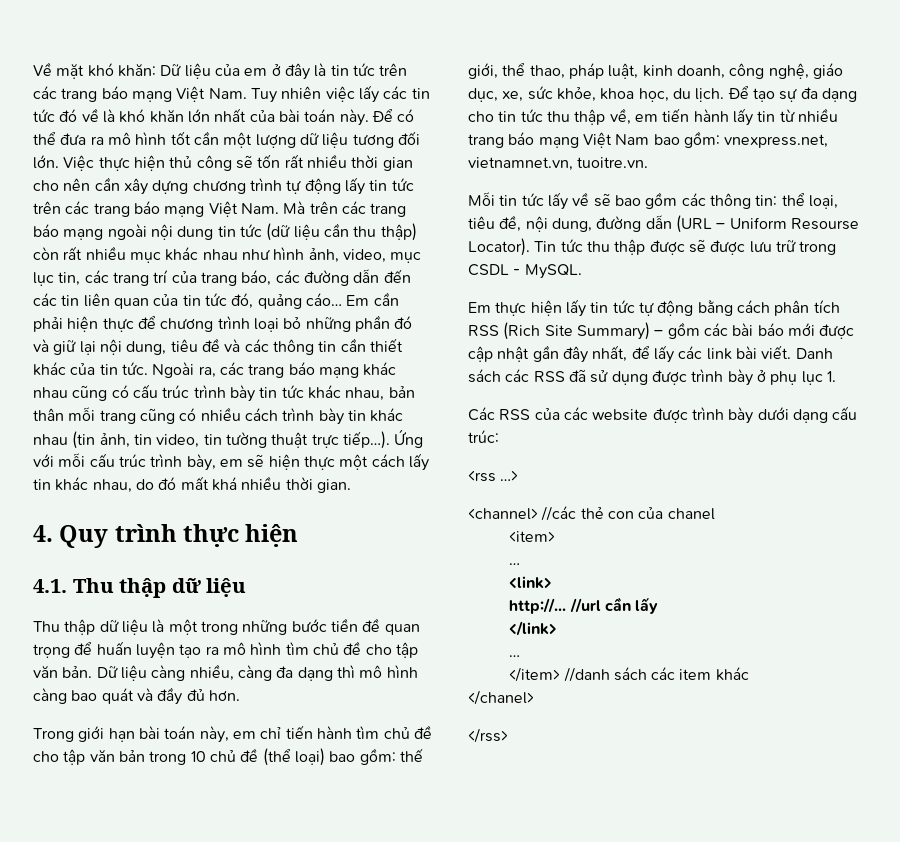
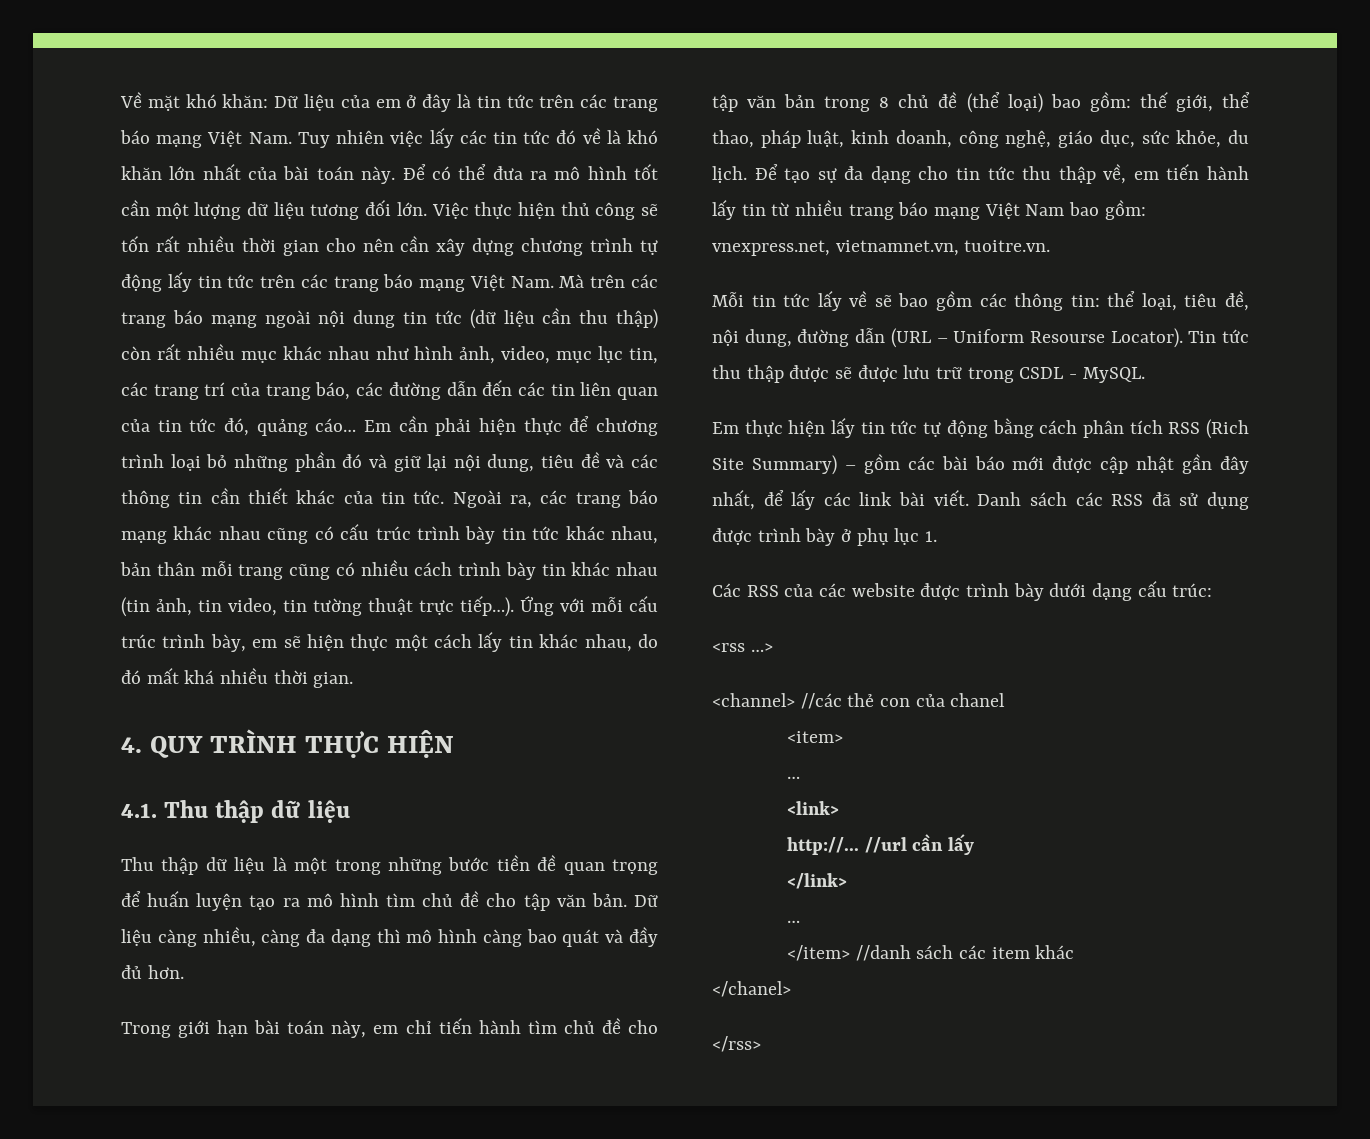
[59,524,299,548] Quy trình thực hiện -> [149,729,454,758] QUY TRÌNH THỰC HIỆN
[190,751,206,762] 10 -> [879,97,890,108] 8
[502,91,524,102] xe, -> (1135, 139) none
[600,88,669,102] khoa học, -> (1222, 139) none

